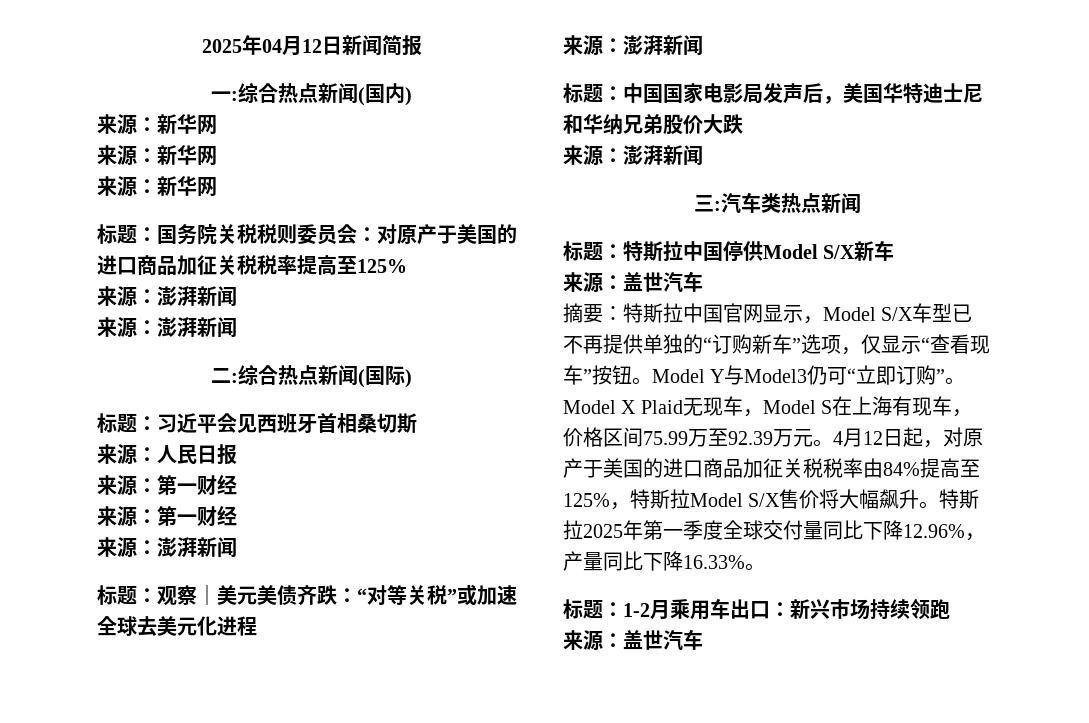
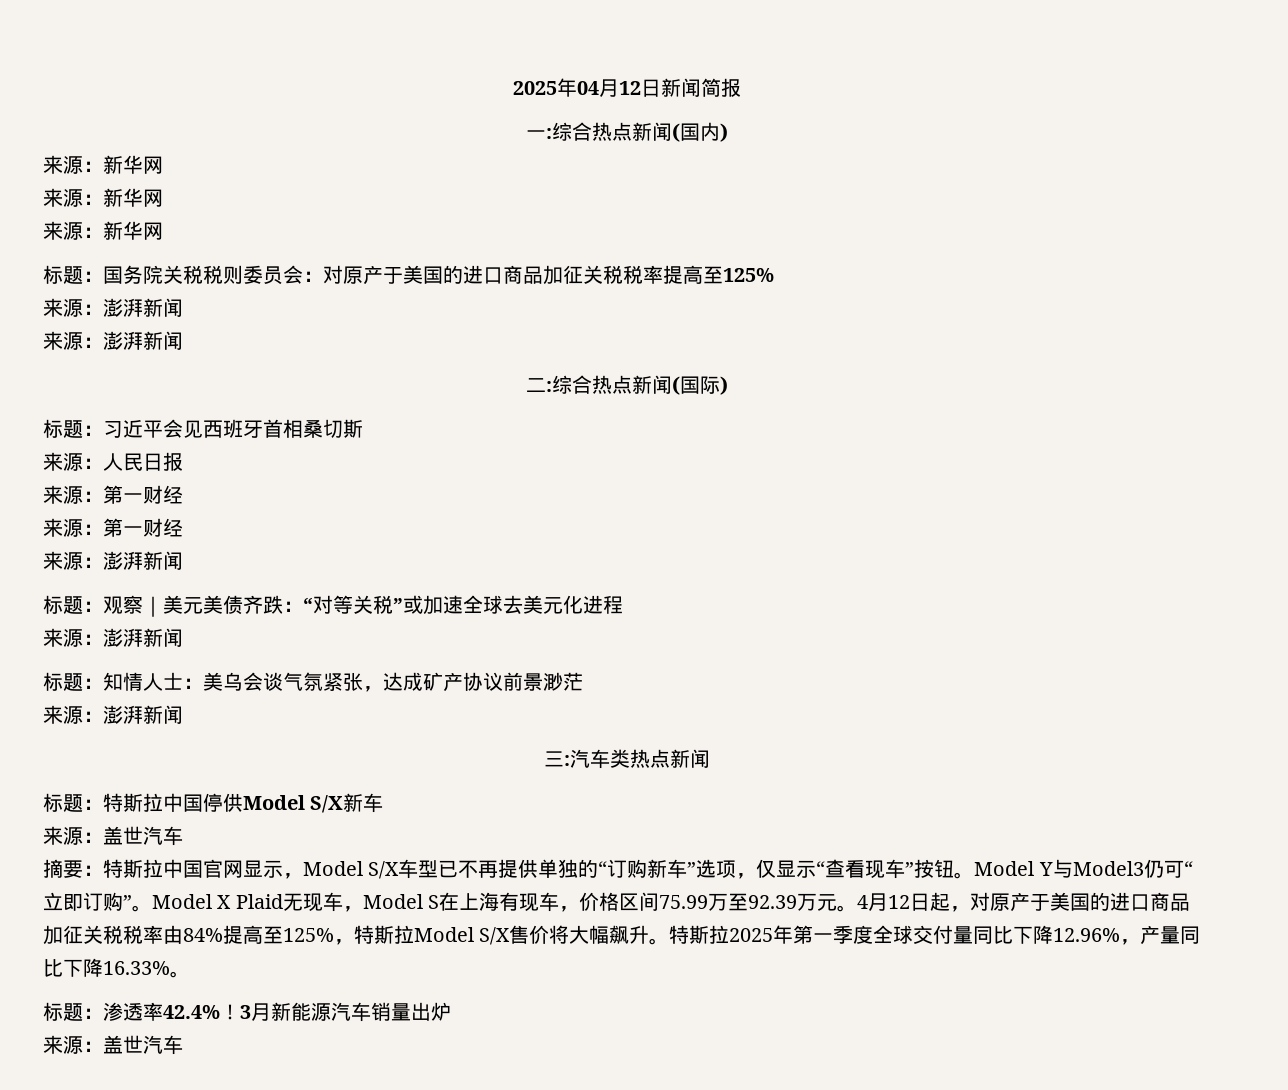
[623,83,983,104] [563,114,743,135] 中国国家电影局发声后，美国华特迪士尼和华纳兄弟股价大跌 -> [103,672,583,692] 知情人士：美乌会谈气氛紧张，达成矿产协议前景渺茫
[623,598,950,620] 1-2月乘用车出口：新兴市场持续领跑 -> [103,1002,451,1022] 渗透率42.4%！3月新能源汽车销量出炉

